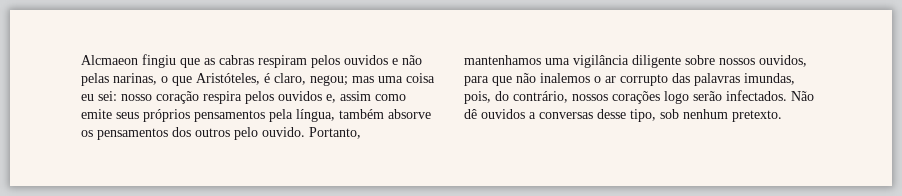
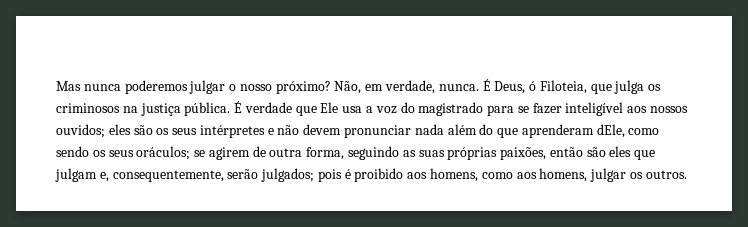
[81,54,422,68] [81,73,435,86] [81,91,406,104] [81,109,431,122] [81,127,361,140] [464,55,807,68] [464,73,795,86] [464,90,814,104] [464,109,782,122] Alcmaeon fingiu que as cabras respiram pelos ouvidos e não pelas narinas, o que Aristóteles, é claro, negou; mas uma coisa eu sei: nosso coração respira pelos ouvidos e, assim como emite seus próprios pensamentos pela língua, também absorve os pensamentos dos outros pelo ouvido. Portanto, mantenhamos uma vigilância diligente sobre nossos ouvidos, para que não inalemos o ar corrupto das palavras imundas, pois, do contrário, nossos corações logo serão infectados. Não dê ouvidos a conversas desse tipo, sob nenhum pretexto. -> [56,79,662,94] [56,101,689,116] [56,124,660,138] [56,146,656,160] [55,168,687,182] Mas nunca poderemos julgar o nosso próximo? Não, em verdade, nunca. É Deus, ó Filoteia, que julga os criminosos na justiça pública. É verdade que Ele usa a voz do magistrado para se fazer inteligível aos nossos ouvidos; eles são os seus intérpretes e não devem pronunciar nada além do que aprenderam dEle, como sendo os seus oráculos; se agirem de outra forma, seguindo as suas próprias paixões, então são eles que julgam e, consequentemente, serão julgados; pois é proibido aos homens, como aos homens, julgar os outros.

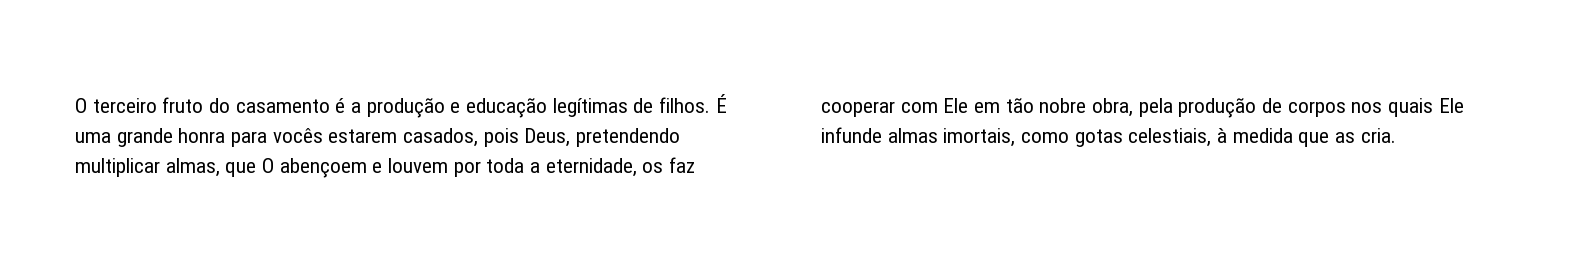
[56,79,662,94] [56,101,689,116] [56,124,660,138] [56,146,656,160] [55,168,687,182] Mas nunca poderemos julgar o nosso próximo? Não, em verdade, nunca. É Deus, ó Filoteia, que julga os criminosos na justiça pública. É verdade que Ele usa a voz do magistrado para se fazer inteligível aos nossos ouvidos; eles são os seus intérpretes e não devem pronunciar nada além do que aprenderam dEle, como sendo os seus oráculos; se agirem de outra forma, seguindo as suas próprias paixões, então são eles que julgam e, consequentemente, serão julgados; pois é proibido aos homens, como aos homens, julgar os outros. -> [75,94,727,118] [75,128,681,147] [75,157,696,178] [821,98,1464,118] [821,127,1396,147] O terceiro fruto do casamento é a produção e educação legítimas de filhos. É uma grande honra para vocês estarem casados, pois Deus, pretendendo multiplicar almas, que O abençoem e louvem por toda a eternidade, os faz cooperar com Ele em tão nobre obra, pela produção de corpos nos quais Ele infunde almas imortais, como gotas celestiais, à medida que as cria.

